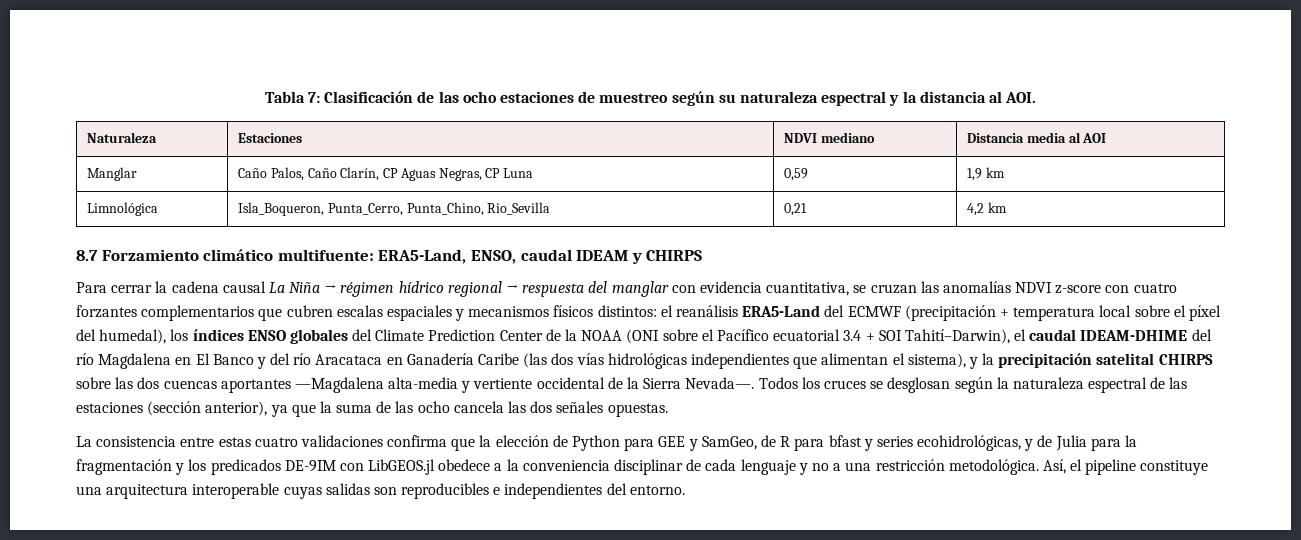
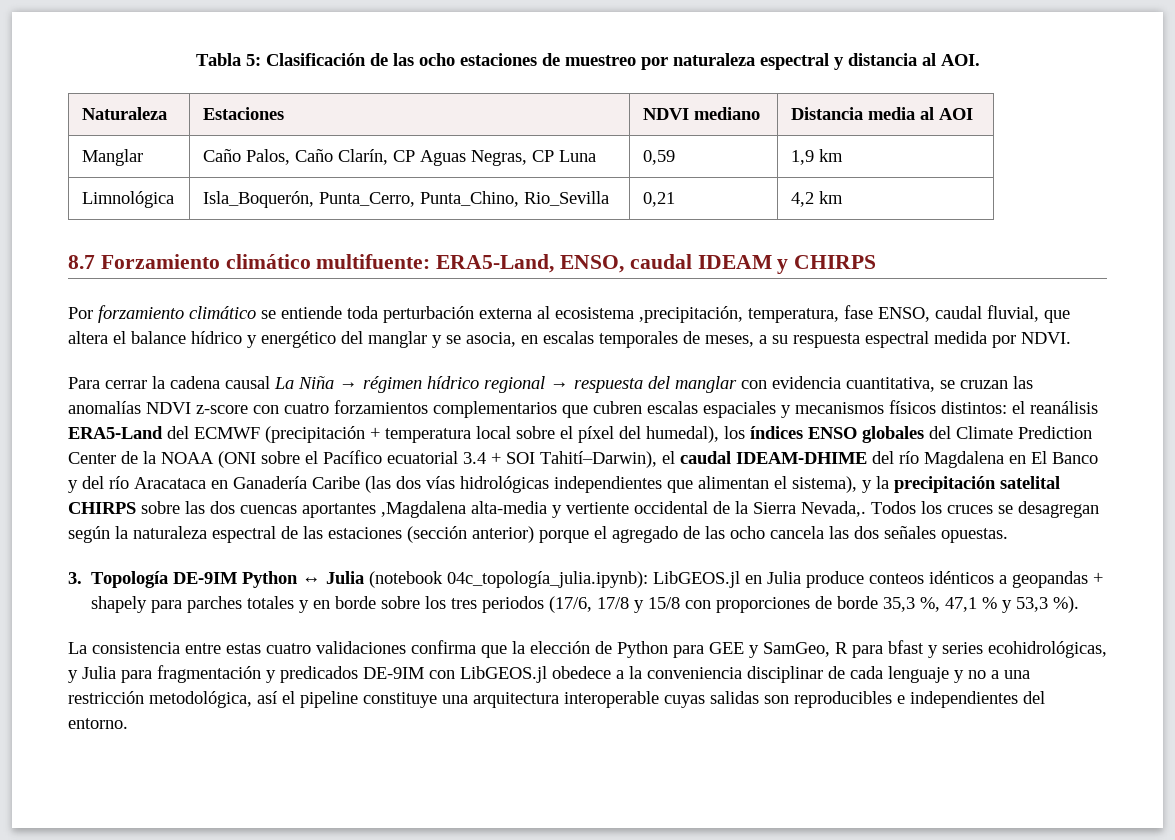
[308,92,321,103] 7: -> [245,54,261,66] 5:
[671,91,736,106] según su -> [640,57,668,70] por
[902,91,917,103] la -> (844, 63) none
[237,202,324,216] Isla_Boqueron, -> [203,191,315,208] Isla_Boquerón,
(703, 255) none -> [68,305,1070,323] [68,331,1071,348] // Por forzamiento climático se entiende toda perturbación externa al ecosistema ,precipitación, temperatura, fase ENSO, caudal fluvial, que altera el balance hídrico y energético del manglar y se asocia, en escalas temporales de meses, a su respuesta espectral medida por NDVI.
[76,305,137,318] forzantes -> [334,400,428,414] forzamientos
[294,377,384,393] —Magdalena -> [381,501,466,518] ,Magdalena
[685,377,755,389] Nevada—. -> [801,501,866,517] Nevada,.
[887,377,951,393] desglosan -> [1018,501,1099,518] desagregan
[205,401,373,417] anterior), ya que la suma -> [472,526,678,543] anterior) porque el agregado
(668, 410) none -> [68,571,1104,588] [91,596,1080,613] // 3. Topología DE-9IM Python ↔ Julia (notebook 04c_topología_julia.ipynb): LibGEOS.jl en Julia produce conteos idénticos a geopandas + shapely para parches totales y en borde sobre los tres periodos (17/6, 17/8 y 15/8 con proporciones de borde 35,3 %, 47,1 % y 53,3 %).
[760,435,776,447] de -> (830, 649) none
[1037,435,1053,447] de -> (78, 676) none
[1124,435,1137,447] la -> (152, 676) none
[188,459,207,471] los -> (276, 676) none
[948,459,1066,475] metodológica. Así, -> [149,691,277,708] metodológica, así

